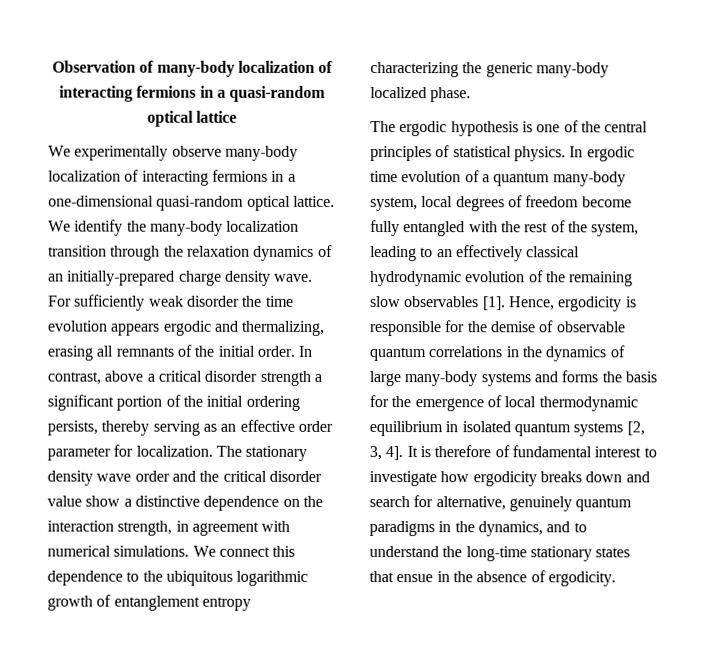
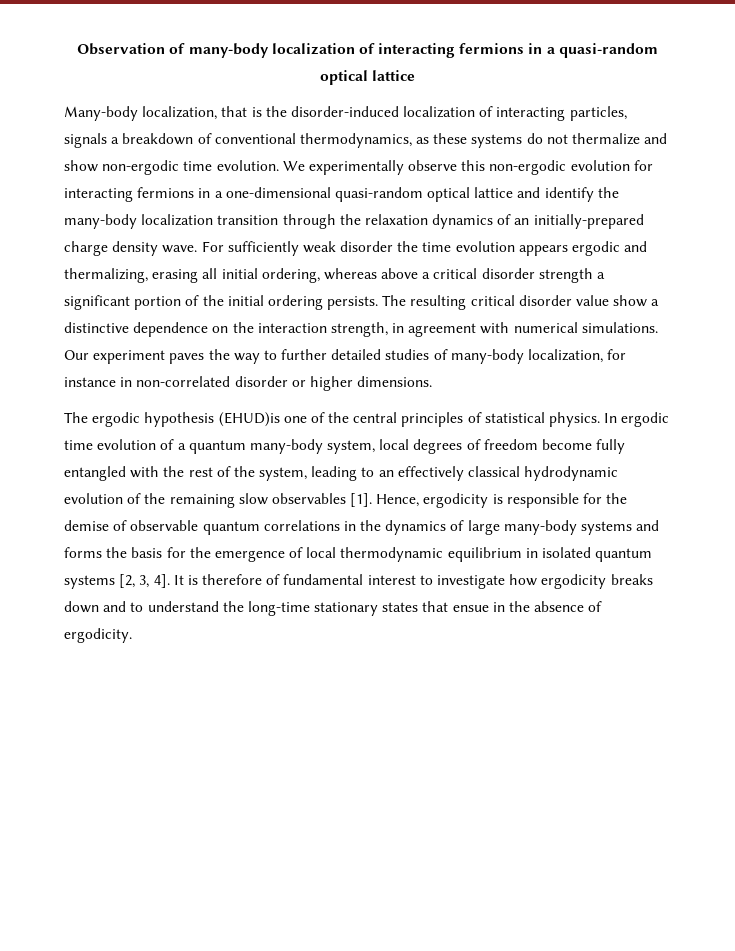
[48,145,298,161] [48,169,140,182] We experimentally observe many-body localization of -> [64,106,627,121] [64,133,668,148] [64,160,653,175] Many-body localization, that is the disorder-induced localization of interacting particles, signals a breakdown of conventional thermodynamics, as these systems do not thermalize and show non-ergodic time evolution. We experimentally observe this non-ergodic evolution for
[292,195,335,207] [48,220,71,232] lattice. We -> [474,187,541,198] lattice and
[115,344,313,357] [47,371,101,385] remnants of the initial order. In contrast, -> [221,268,377,283] initial ordering, whereas
[47,419,333,436] [47,444,308,461] [47,470,220,486] persists, thereby serving as an effective order parameter for localization. The stationary density wave order and the -> [327,295,467,310] persists. The resulting
[192,545,296,557] [47,570,309,586] [47,594,251,611] [370,62,609,78] [370,87,472,103] We connect this dependence to the ubiquitous logarithmic growth of entanglement entropy characterizing the generic many-body localized phase. -> [64,349,627,364] [64,376,433,391] Our experiment paves the way to further detailed studies of many-body localization, for instance in non-correlated disorder or higher dimensions.
[521,121,533,133] is -> [218,412,280,427] (EHUD)is
[369,495,633,512] [369,521,571,537] search for alternative, genuinely quantum paradigms in the dynamics, and -> (127, 606) none

